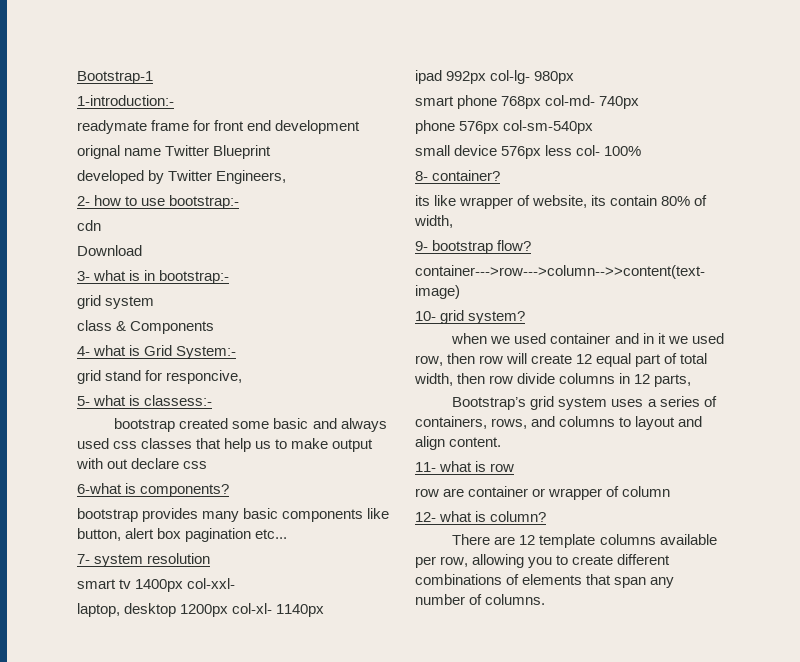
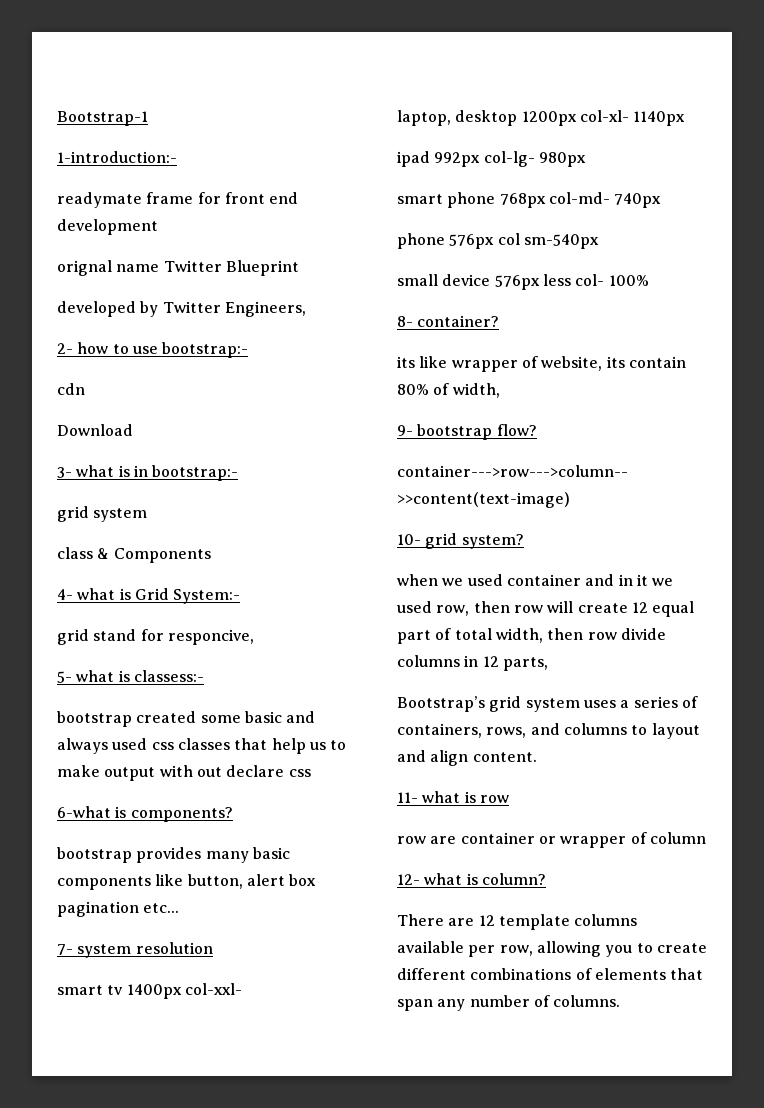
[503,120,594,134] col-sm-540px -> [497,233,599,249] col sm-540px

